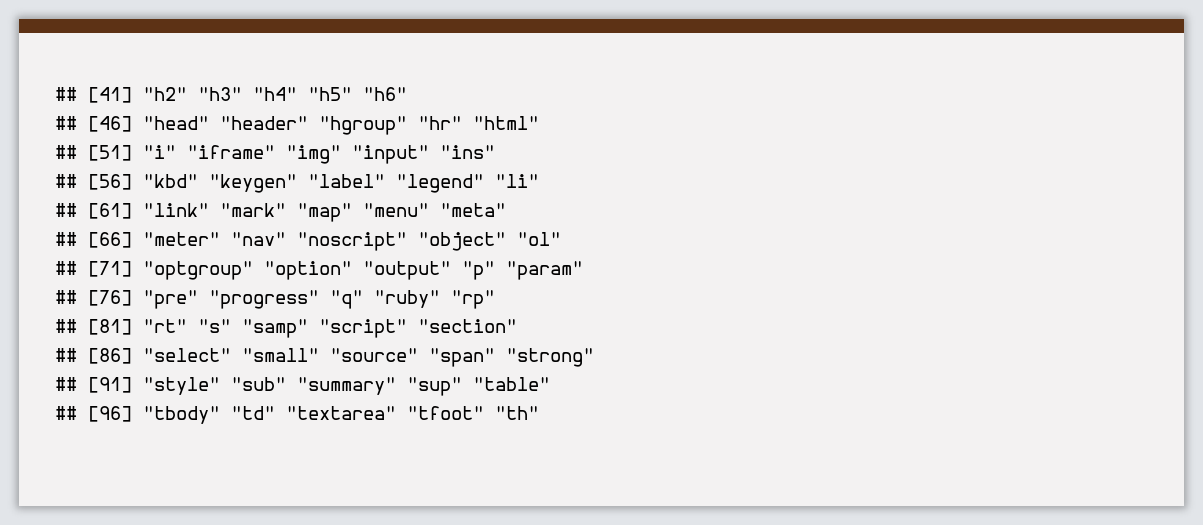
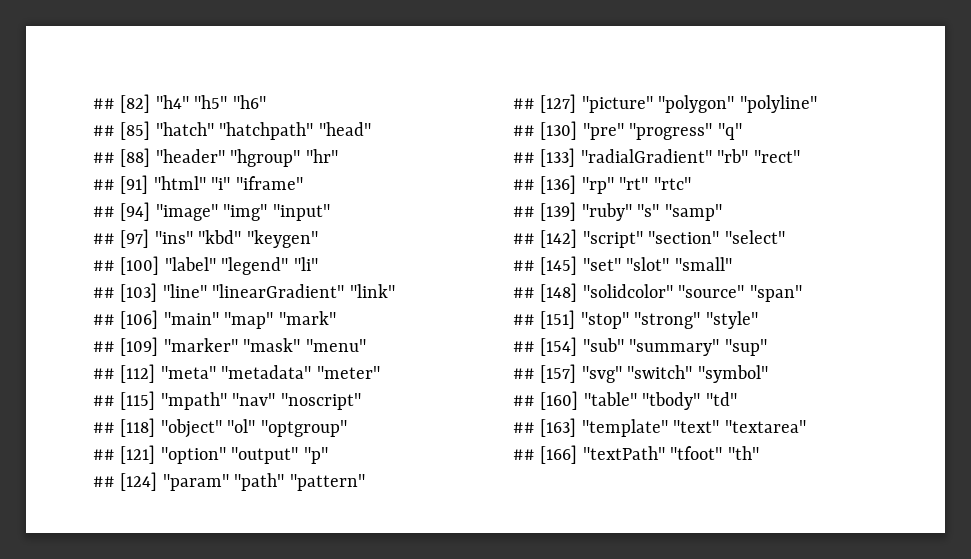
[55,87,242,103] ## [41] "h2" "h3" -> [93,94,151,113] ## [82]
[88,116,132,132] [46] -> [120,121,314,140] [85] "hatch" "hatchpath"
(209, 123) none -> [93,148,151,167] // ## [88]
[473,116,539,130] [55,145,132,161] "html" // ## [51] -> [93,175,206,194] // ## [91] "html"
(275, 152) none -> [93,202,218,221] // ## [94] "image"
[440,145,495,159] [55,174,132,190] "ins" // ## [56] -> [93,229,193,248] // ## [97] "ins"
(297, 183) none -> [93,256,160,275] // ## [100]
[88,203,506,222] [55,232,220,248] [61] "link" "mark" "map" "menu" "meta" // ## [66] "meter" -> [120,283,395,302] [93,310,336,329] [93,337,366,356] [93,364,380,383] [93,391,227,410] [103] "line" "linearGradient" "link" // ## [106] "main" "map" "mark" // ## [109] "marker" "mask" "menu" // ## [112] "meta" "metadata" "meter" // ## [115] "mpath"
(407, 241) none -> [93,418,156,437] // ## [118]
[55,261,253,280] // ## [71] "optgroup" -> [260,420,347,437] [93,445,156,464] "optgroup" // ## [121]
[506,261,583,280] [55,290,132,306] "param" // ## [76] -> [93,472,365,491] [513,94,817,113] [513,121,578,140] // ## [124] "param" "path" "pattern" // ## [127] "picture" "polygon" "polyline" // ## [130]
[374,290,495,309] [55,319,187,335] "ruby" "rp" // ## [81] "rt" -> [513,148,800,167] [513,175,691,194] [513,202,632,221] // ## [133] "radialGradient" "rb" "rect" // ## [136] "rp" "rt" "rtc" // ## [139] "ruby"
(308, 328) none -> [513,229,578,248] // ## [142]
[55,348,319,364] // ## [86] "select" "small" -> [724,230,785,244] [513,256,732,275] [513,283,673,302] "select" // ## [145] "set" "slot" "small" // ## [148] "solidcolor"
[506,348,594,367] [55,377,132,393] "strong" // ## [91] -> [513,310,701,329] // ## [151] "stop" "strong"
(220, 386) none -> [513,337,578,356] // ## [154]
[473,377,550,391] [55,406,396,424] "table" // ## [96] "tbody" "td" "textarea" -> [513,364,768,383] [513,391,737,410] [513,418,806,437] [513,445,665,464] // ## [157] "svg" "switch" "symbol" // ## [160] "table" "tbody" "td" // ## [163] "template" "text" "textarea" // ## [166] "textPath"

